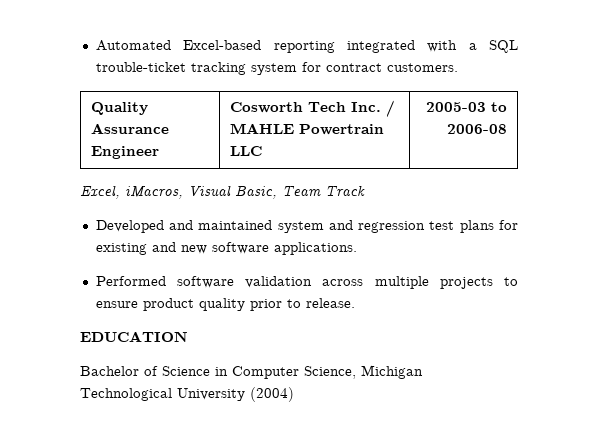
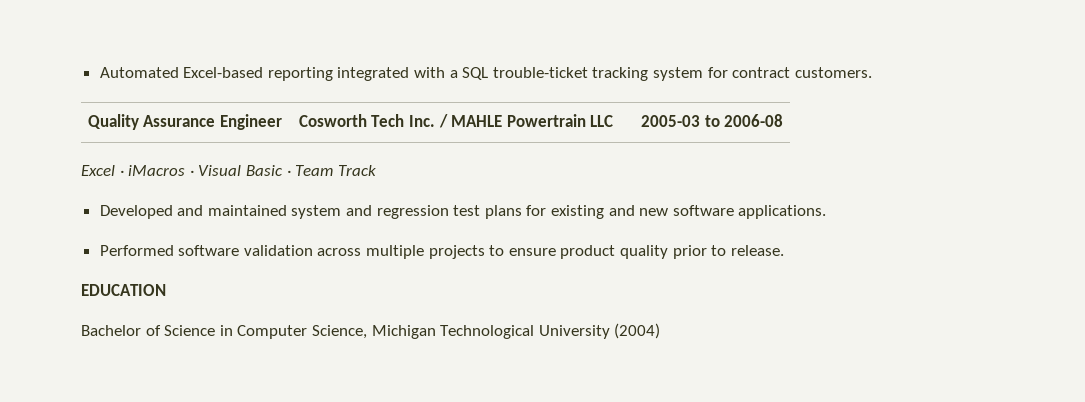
[80,185,277,199] Excel, iMacros, Visual Basic, -> [81,165,291,176] Excel · iMacros · Visual Basic ·

